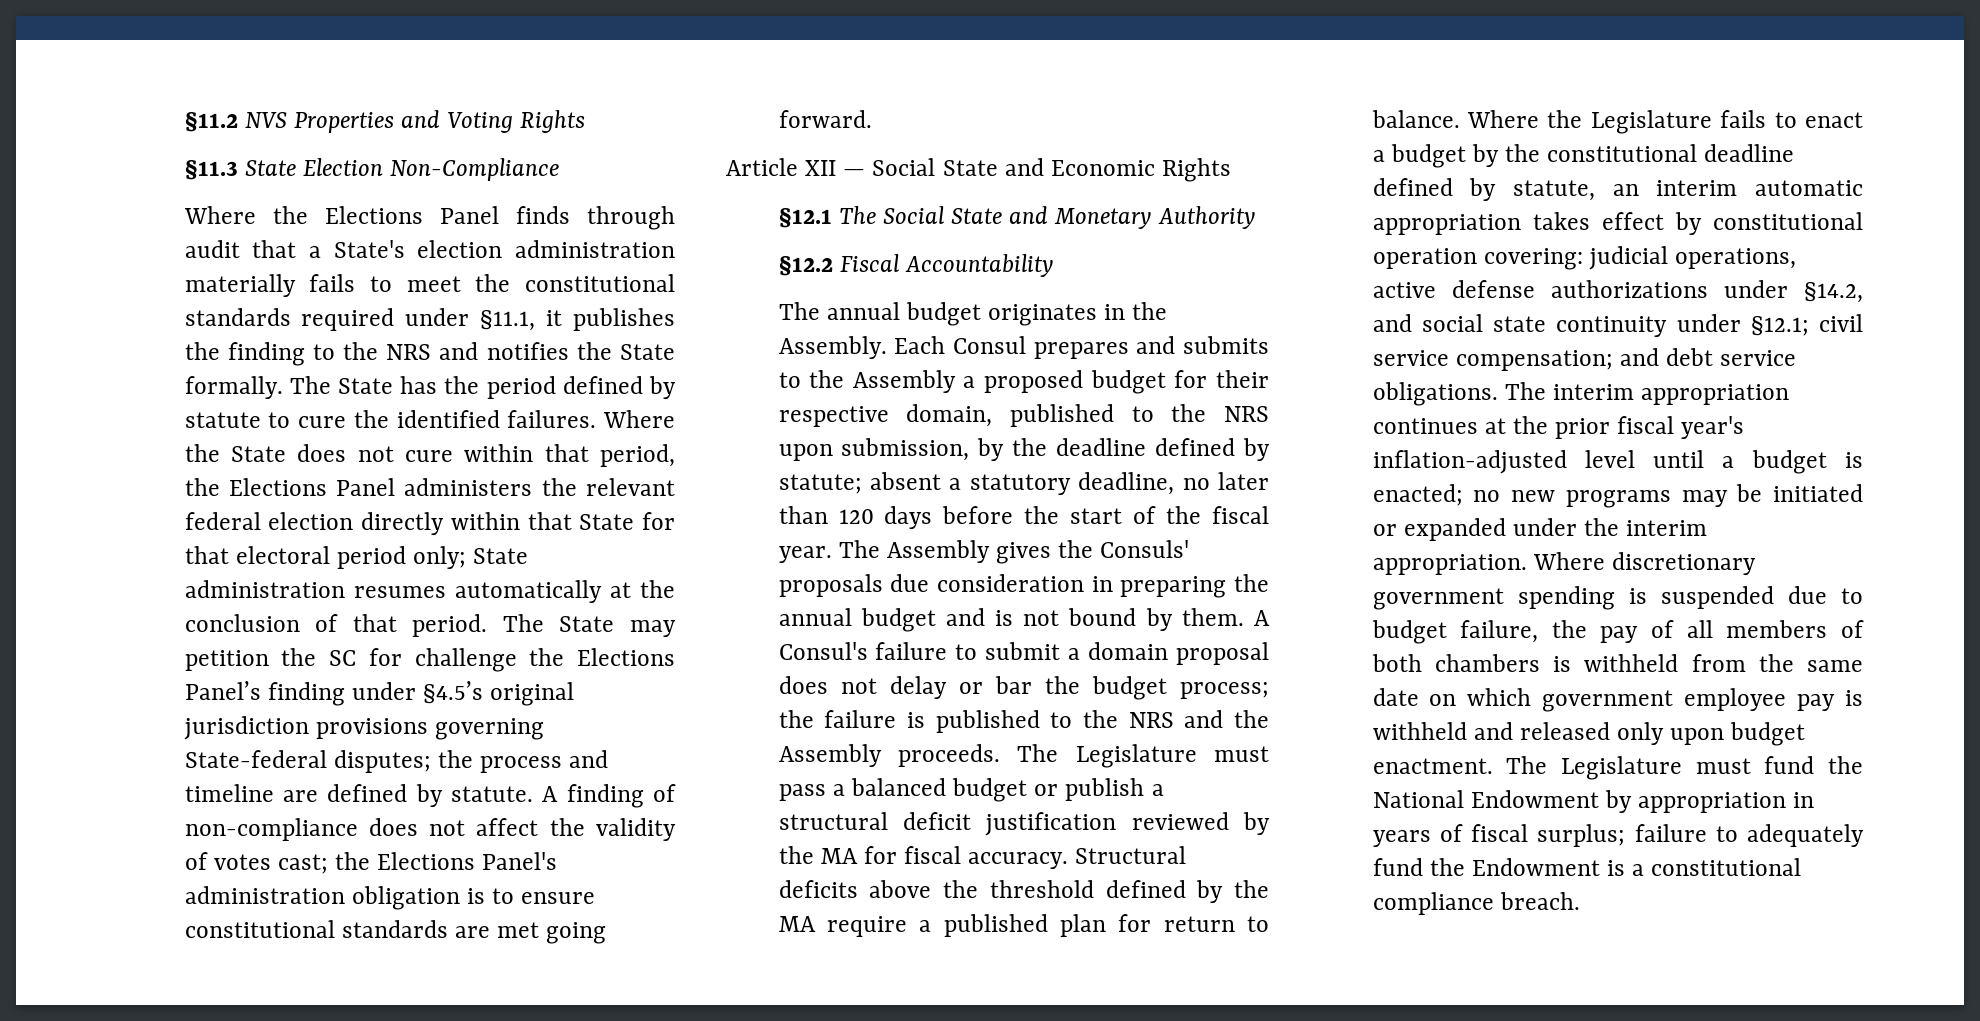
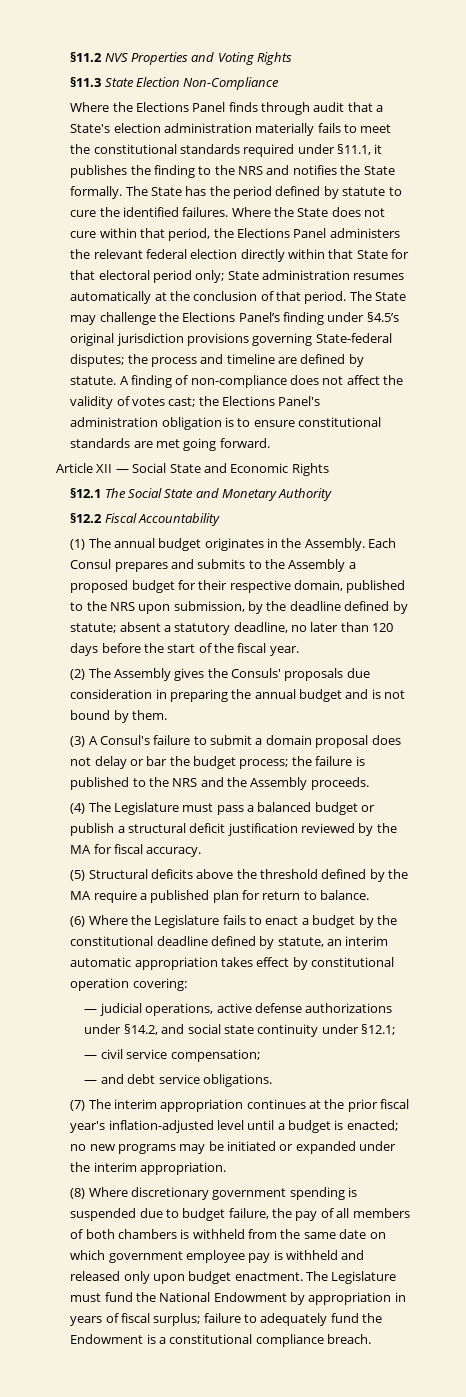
[184,648,402,671] petition the SC for -> (97, 320) none
(1053, 265) none -> [70,539,86,550] (1)
(832, 554) none -> [70,669,86,680] // (2)
(1244, 617) none -> [70,736,86,747] // (3)
(1000, 755) none -> [70,803,86,814] // (4)
(1069, 860) none -> [70,870,86,881] // (5)
(1460, 119) none -> [70,916,86,927] // (6)
(1583, 259) none -> [84,1009,98,1013] // —
(1809, 326) none -> [84,1055,98,1059] // —
(1613, 360) none -> [84,1080,98,1084] // —
(1498, 394) none -> [70,1100,86,1111] // (7)
(1527, 564) none -> [70,1188,86,1199] // (8)

